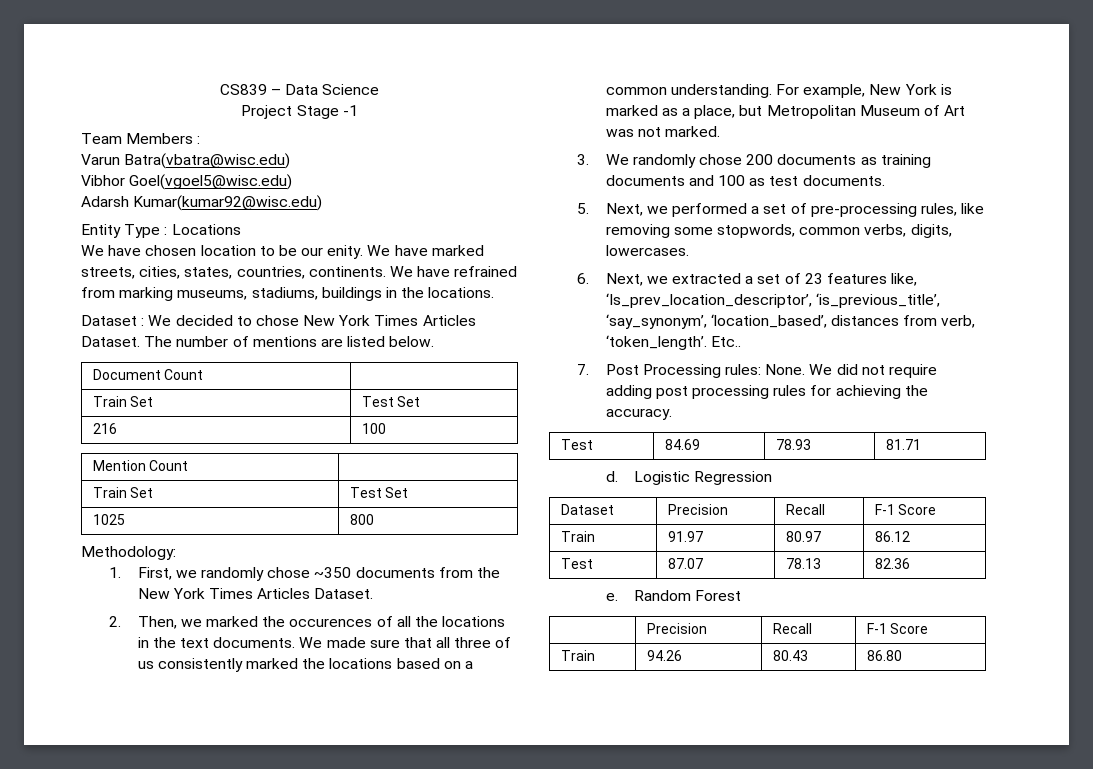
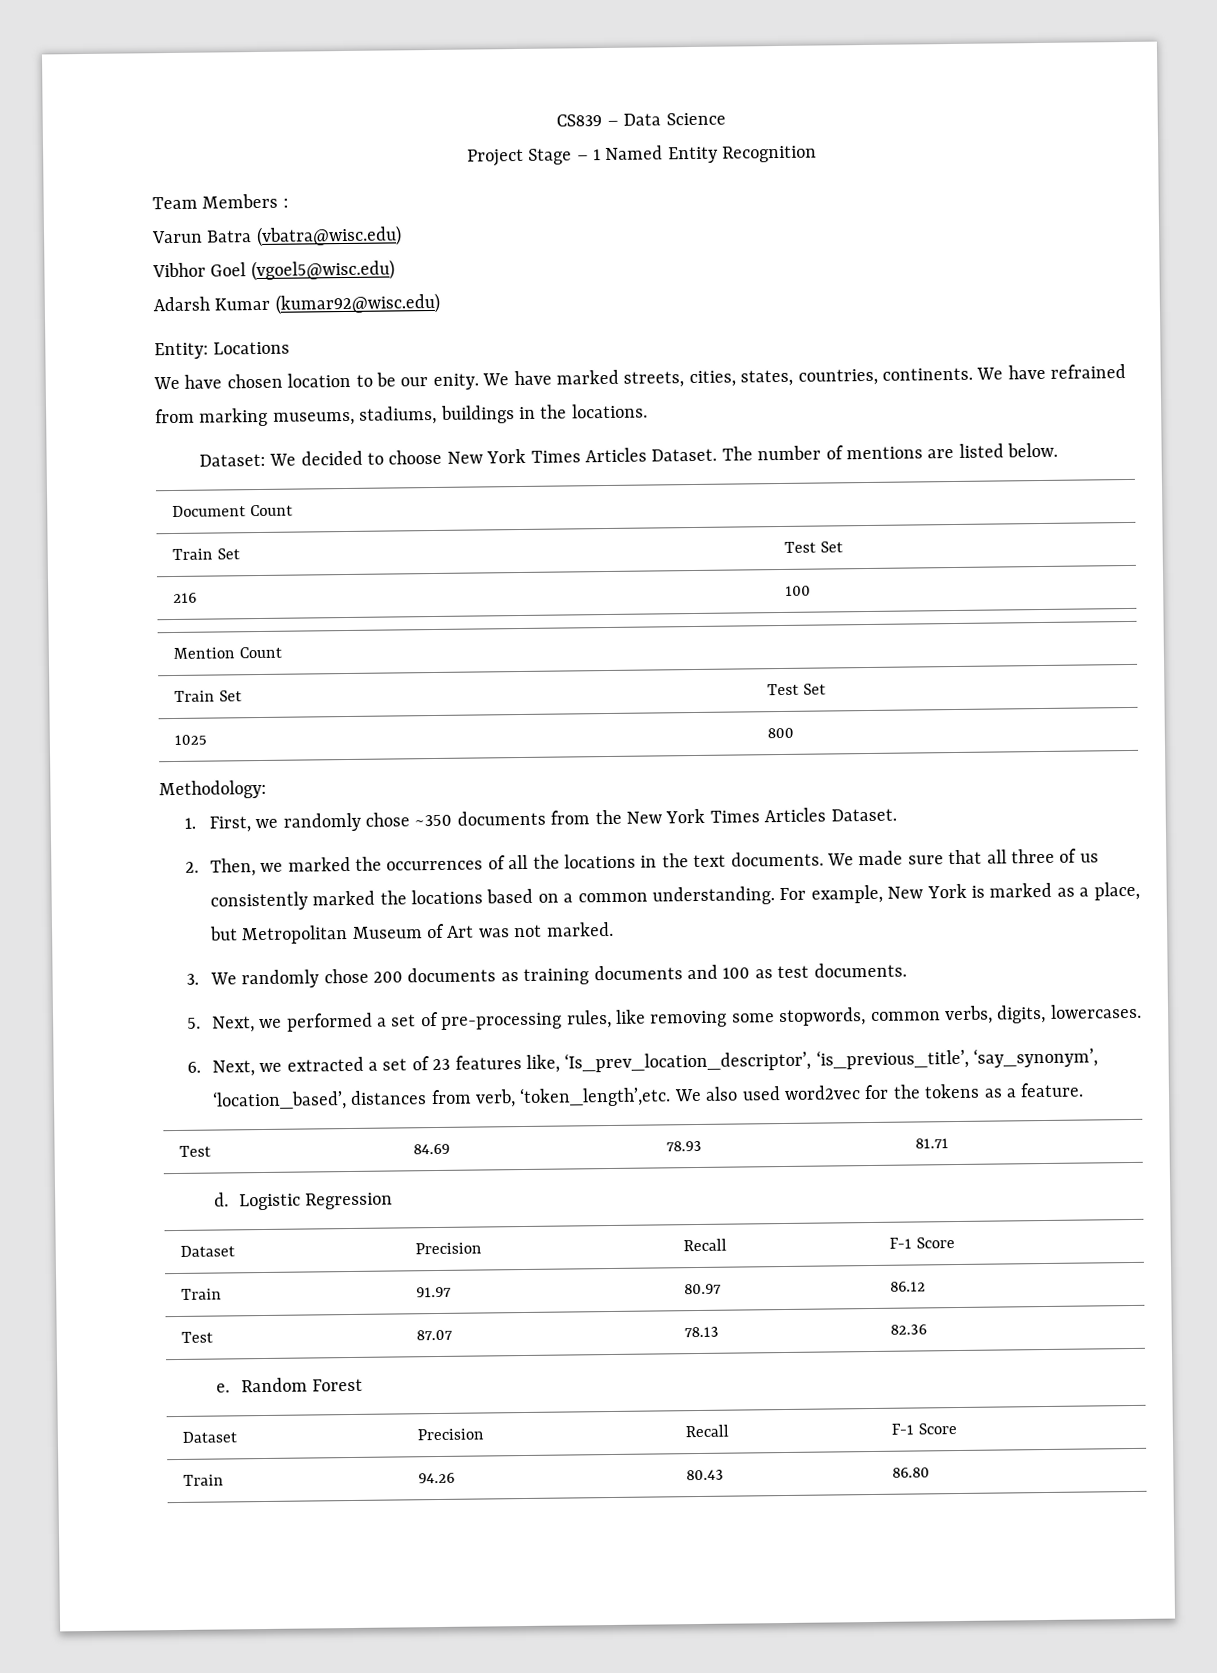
[342,105,358,116] -1 -> [576,145,818,164] – 1 Named Entity Recognition
[124,153,291,169] Batra(vbatra@wisc.edu) -> [206,225,402,248] Batra (vbatra@wisc.edu)
[129,174,293,190] Goel(vgoel5@wisc.edu) -> [210,259,395,282] Goel (vgoel5@wisc.edu)
[133,195,323,211] [81,224,168,238] Kumar(kumar92@wisc.edu) // Entity Type : -> [214,292,440,315] [154,342,209,360] Kumar (kumar92@wisc.edu) // Entity:
[81,315,145,326] Dataset : -> [198,453,266,467] Dataset:
[255,315,299,326] chose -> [388,449,443,465] choose
[289,618,373,627] occurences -> [386,860,484,871] occurrences
[605,335,741,350] [577,364,937,378] [605,385,928,399] [605,408,672,420] ‘token_length’. Etc.. // 7. Post Processing rules: None. We did not require adding post processing rules for achieving the accuracy. -> [519,1082,1085,1108] ‘token_length’,etc. We also used word2vec for the tokens as a feature.
(742, 595) none -> [181,1431,237,1443] Dataset

